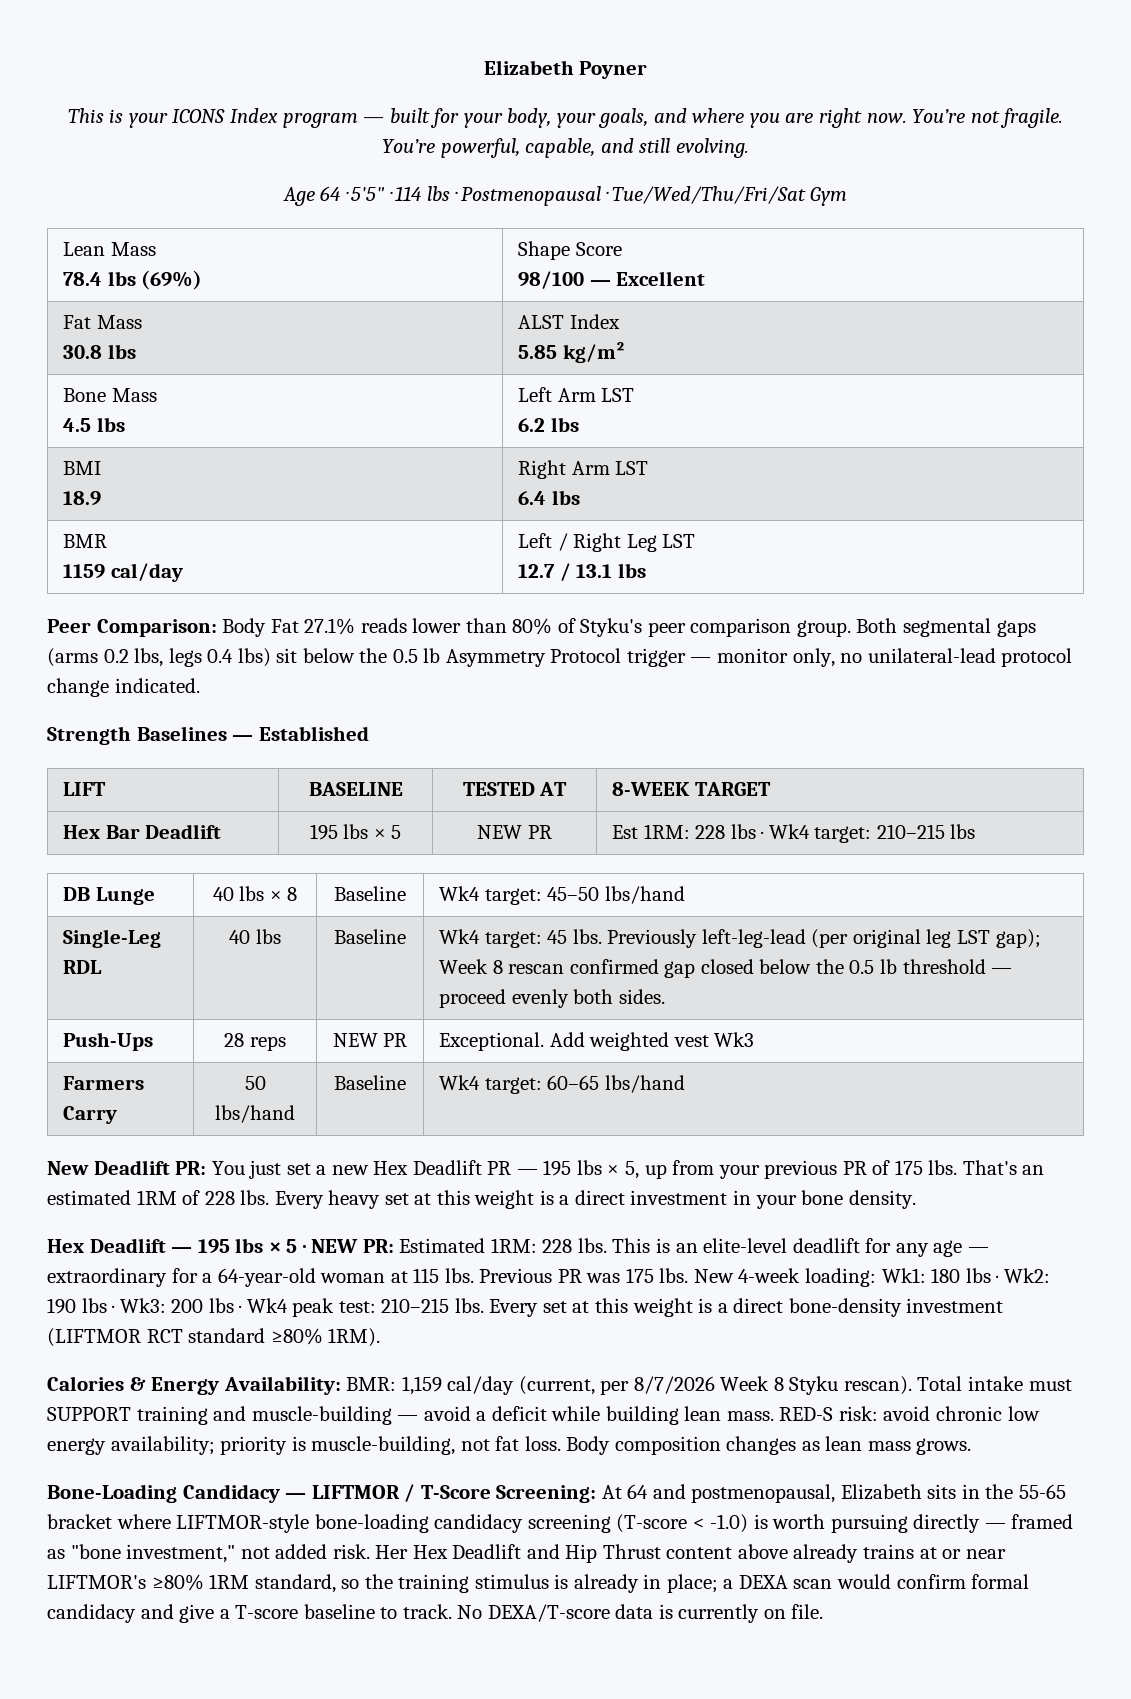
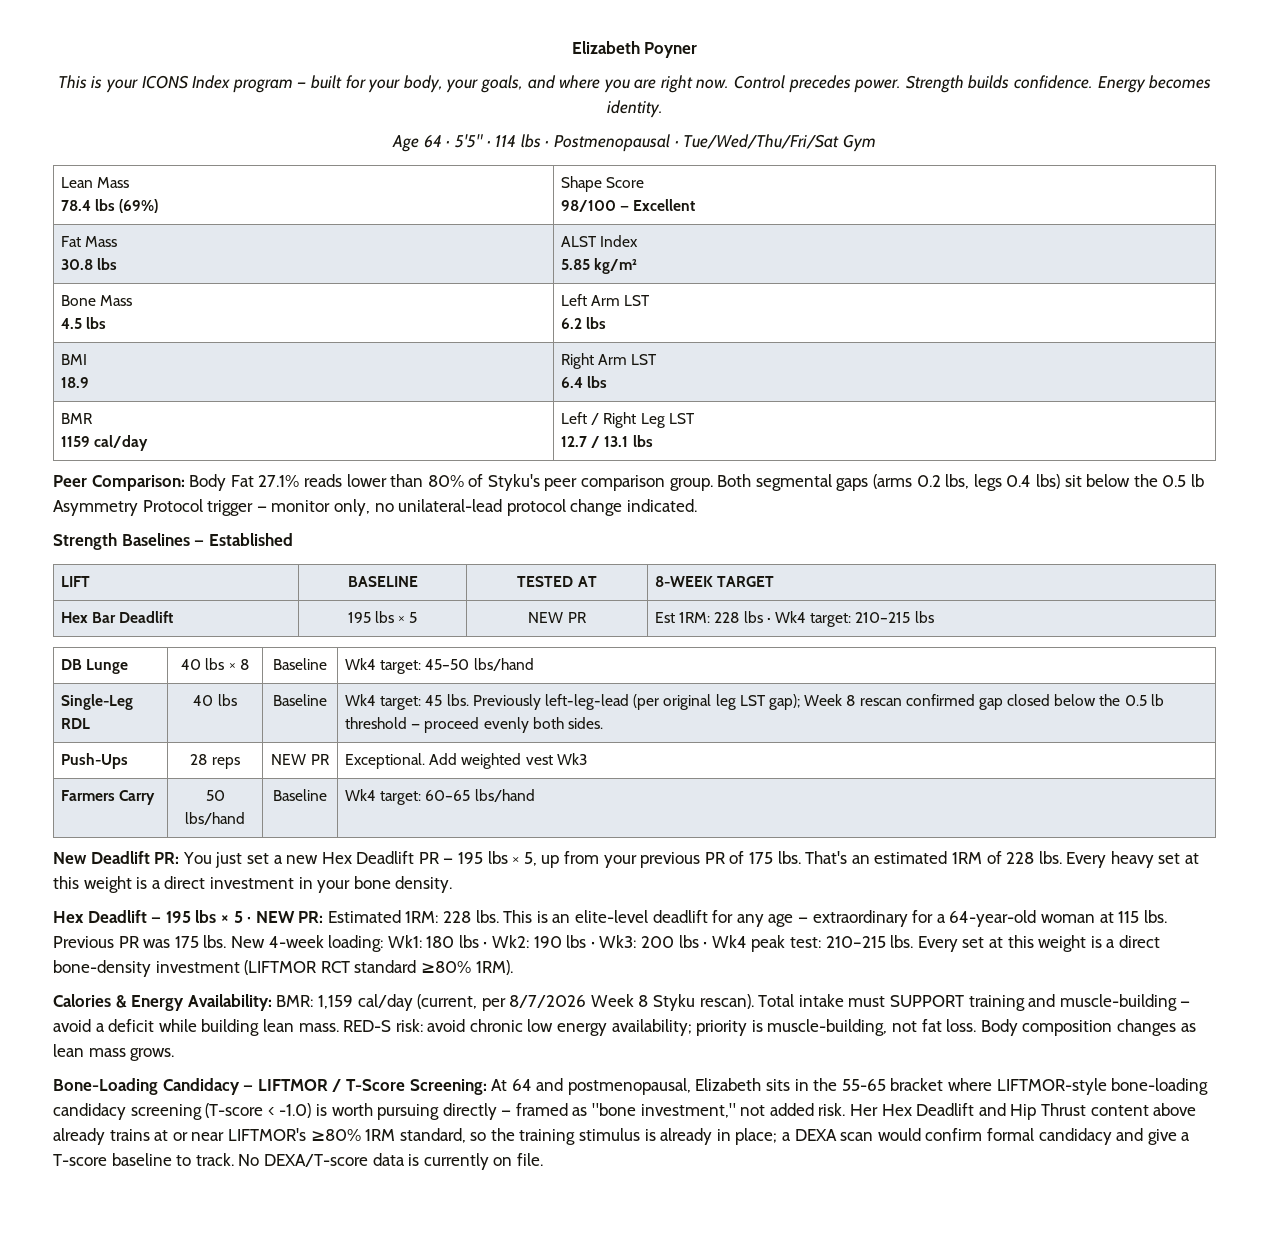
[912,108,1064,128] [382,138,749,158] You’re not fragile. You’re powerful, capable, and still evolving. -> [734,75,1212,93] [606,100,663,118] Control precedes power. Strength builds confidence. Energy becomes identity.

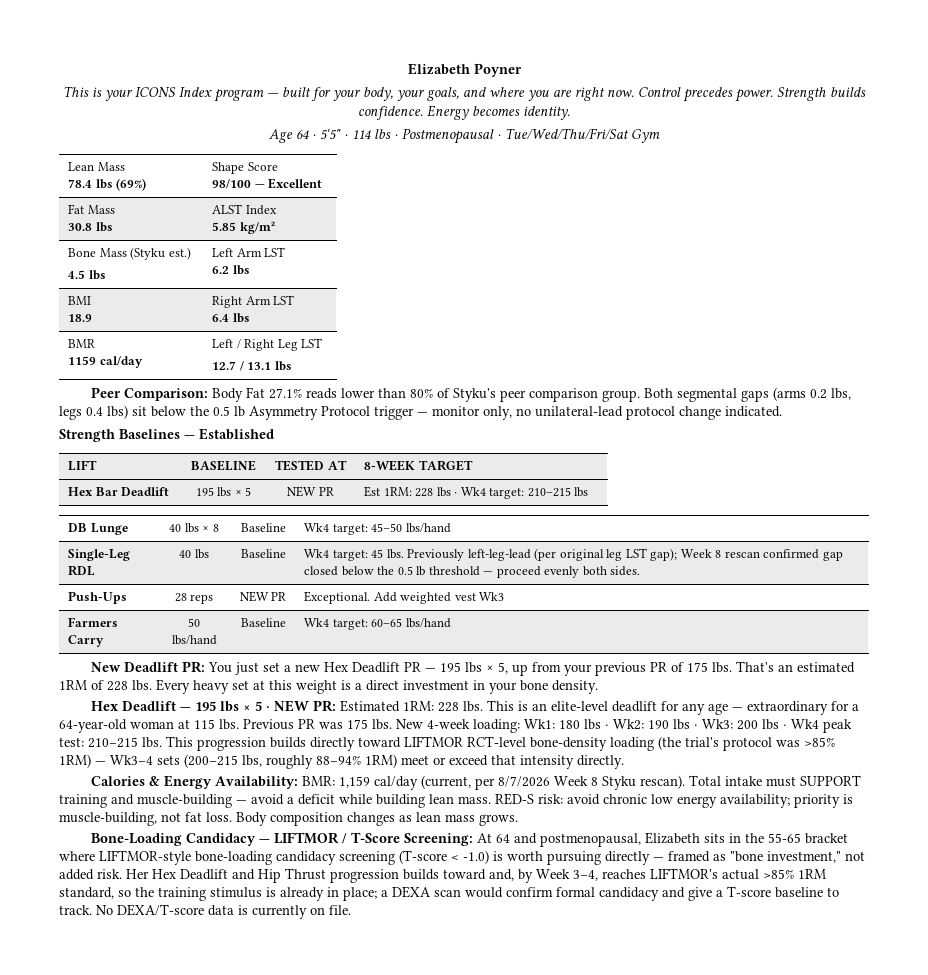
(133, 300) none -> [130,247,191,260] (Styku est.)
[917,935,1160,952] [53,960,513,977] Every set at this weight is a direct bone-density investment (LIFTMOR RCT standard ≥80% 1RM). -> [166,736,835,751] [59,754,624,769] This progression builds directly toward LIFTMOR RCT-level bone-density loading (the trial's protocol was >85% 1RM) — Wk3–4 sets (200–215 lbs, roughly 88–94% 1RM) meet or exceed that intensity directly.
[1090,1103,1197,1116] [53,1128,361,1145] content above already trains at or near LIFTMOR's ≥80% -> [330,868,794,883] progression builds toward and, by Week 3–4, reaches LIFTMOR's actual >85%

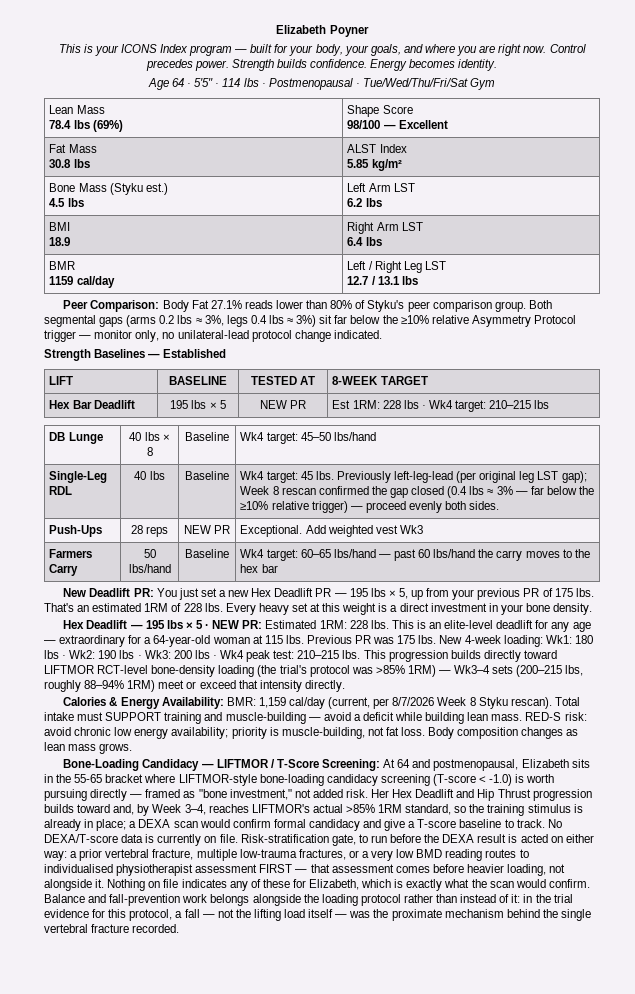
[831,388,852,400] [59,405,245,420] lbs, legs 0.4 lbs) sit below the 0.5 lb -> [177,315,469,327] lbs ≈ 3%, legs 0.4 lbs ≈ 3%) sit far below the ≥10% relative
(820, 554) none -> [371,486,387,495] the
[341,566,480,576] below the 0.5 lb threshold -> [447,486,594,498] [240,501,348,513] (0.4 lbs ≈ 3% — far below the ≥10% relative trigger)
(451, 623) none -> [378,549,590,561] [240,564,278,573] — past 60 lbs/hand the carry moves to the hex bar
(351, 910) none -> [240,834,594,846] [43,849,529,861] [44,864,566,876] [44,879,590,891] [44,894,573,906] [44,909,591,921] [44,924,180,933] Risk-stratification gate, to run before the DEXA result is acted on either way: a prior vertebral fracture, multiple low-trauma fractures, or a very low BMD reading routes to individualised physiotherapist assessment FIRST — that assessment comes before heavier loading, not alongside it. Nothing on file indicates any of these for Elizabeth, which is exactly what the scan would confirm. Balance and fall-prevention work belongs alongside the loading protocol rather than instead of it: in the trial evidence for this protocol, a fall — not the lifting load itself — was the proximate mechanism behind the single vertebral fracture recorded.

